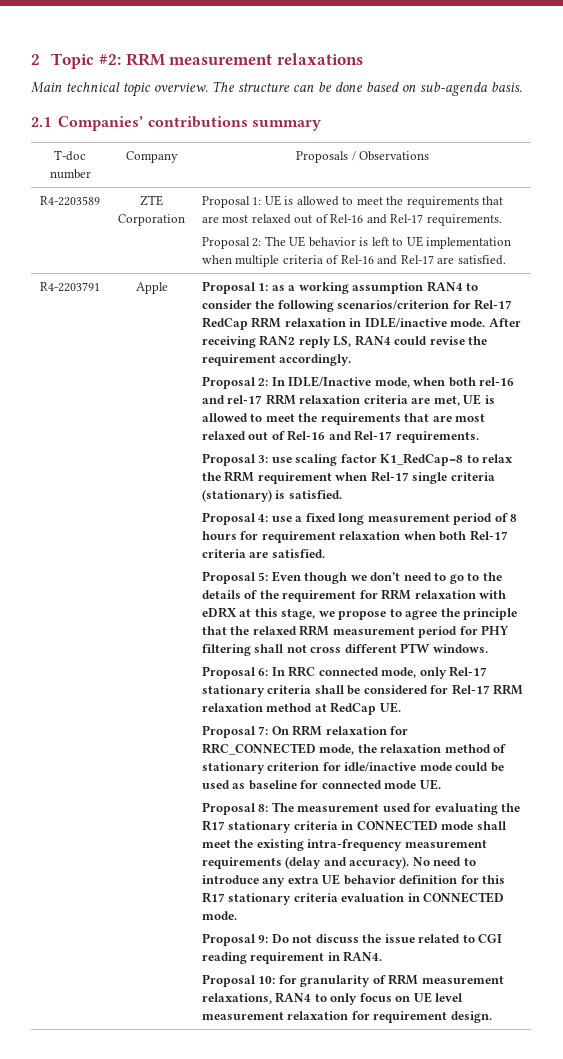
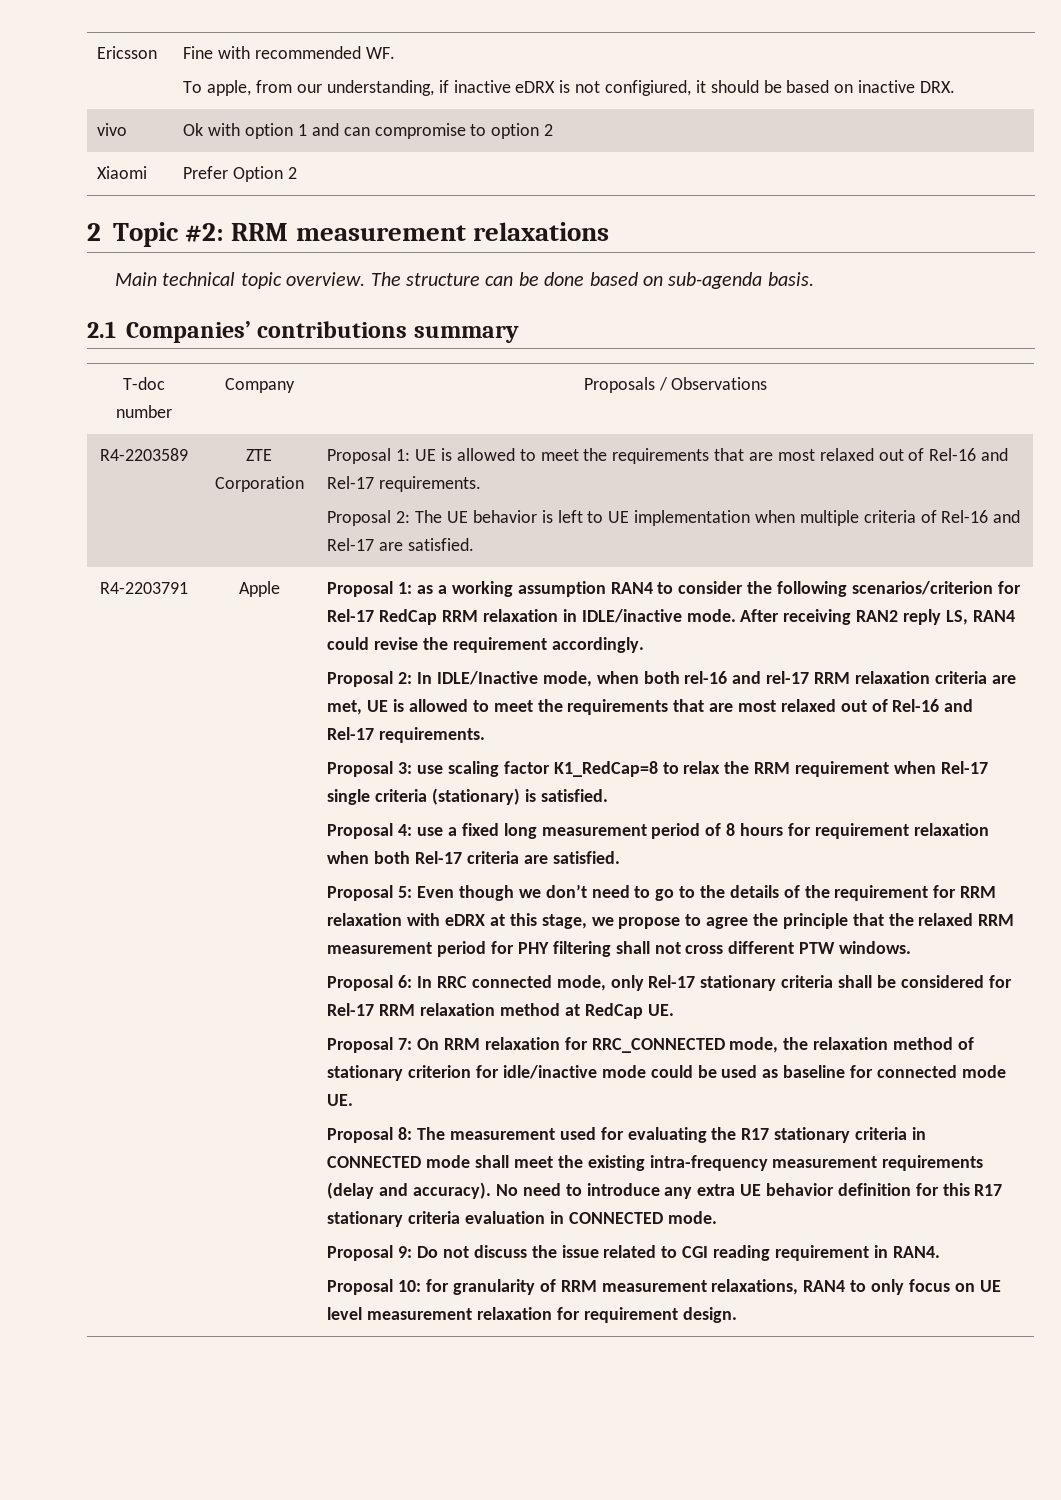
(31, 59) none -> [97,46,158,59] [183,46,396,59] [183,80,956,96] [97,123,128,136] [183,123,554,139] [97,166,148,179] [183,166,298,182] Ericsson | Fine with recommended WF. // To apple, from our understanding, if inactive eDRX is not configiured, it should be based on inactive DRX. // vivo | Ok with option 1 and can compromise to option 2 // Xiaomi | Prefer Option 2 //

